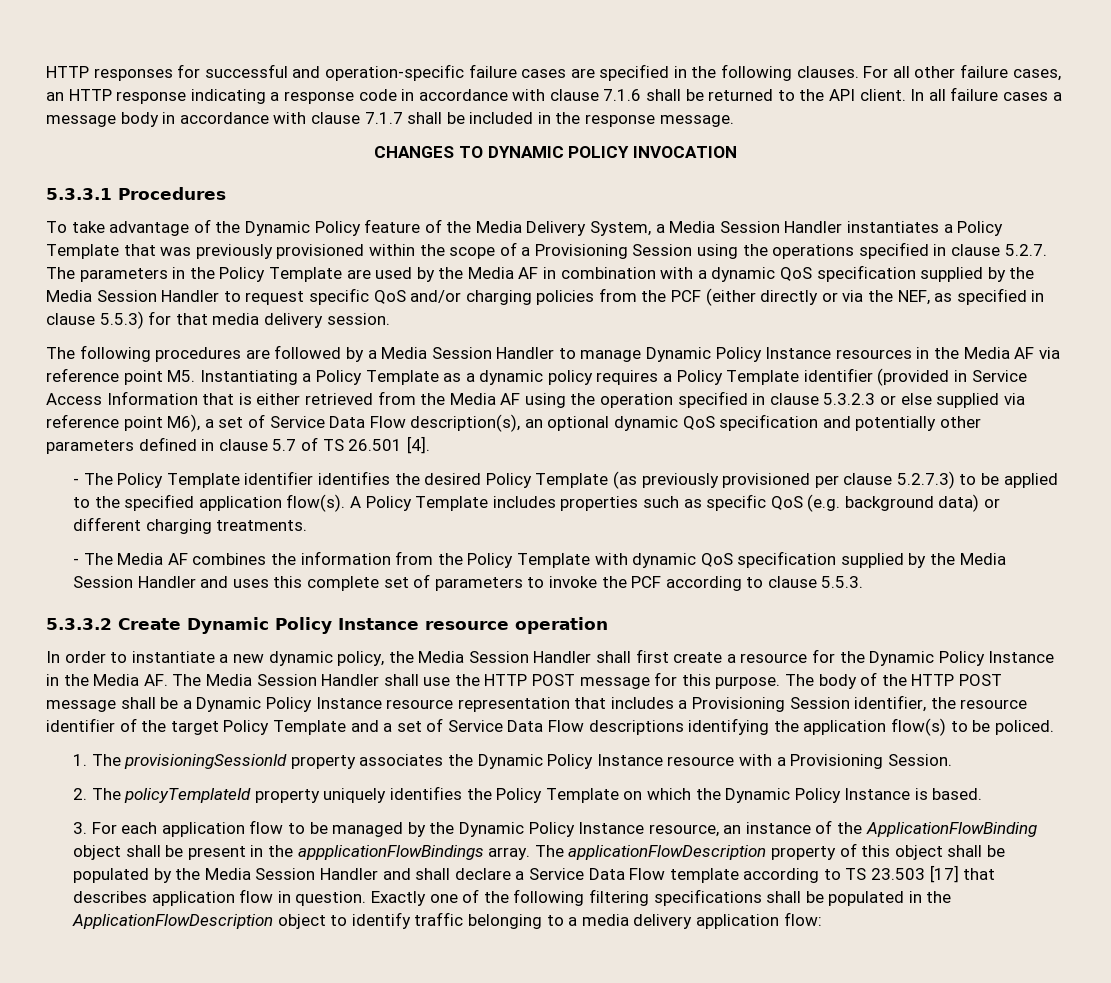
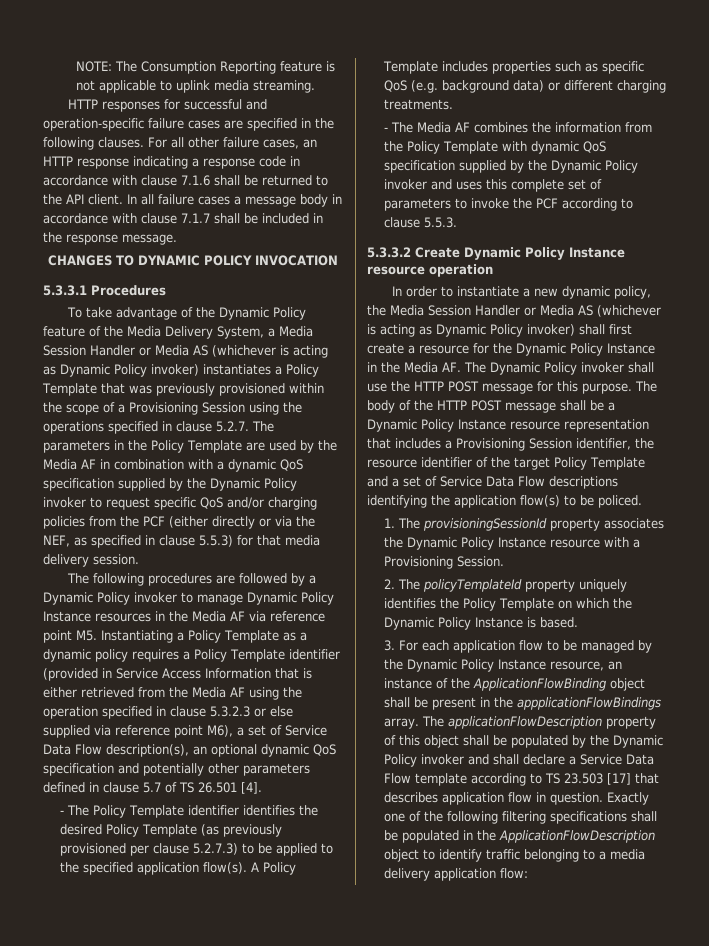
(46, 72) none -> [76,61,336,74] [76,80,316,93] NOTE: The Consumption Reporting feature is not applicable to uplink media streaming. //
(843, 227) none -> [139,345,328,358] [43,364,199,377] or Media AS (whichever is acting as Dynamic Policy invoker)
[46,290,220,302] Media Session Handler -> [210,478,297,491] [43,497,86,508] Dynamic Policy invoker
[381,347,555,359] Media Session Handler -> [43,592,177,605] Dynamic Policy invoker
[959,553,1006,565] [73,576,196,588] Media Session Handler -> [550,160,638,173] [383,179,427,190] Dynamic Policy invoker
(592, 657) none -> [524,305,661,317] [367,324,575,337] or Media AS (whichever is acting as Dynamic Policy invoker)
[205,674,380,686] Media Session Handler -> [489,362,624,375] Dynamic Policy invoker
[204,868,378,880] Media Session Handler -> [612,735,663,748] [383,754,464,767] Dynamic Policy invoker

